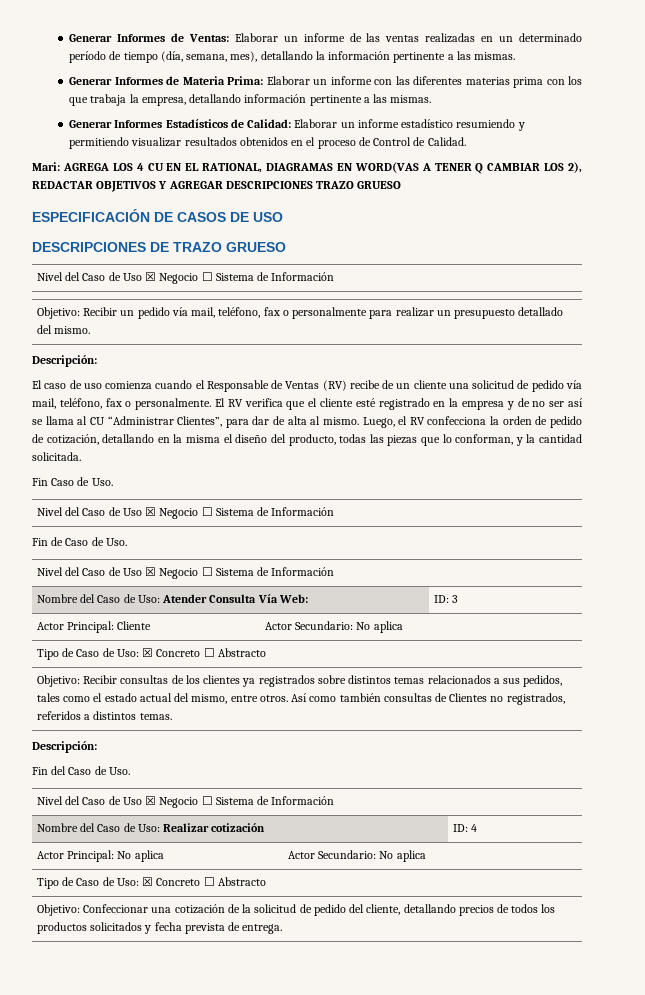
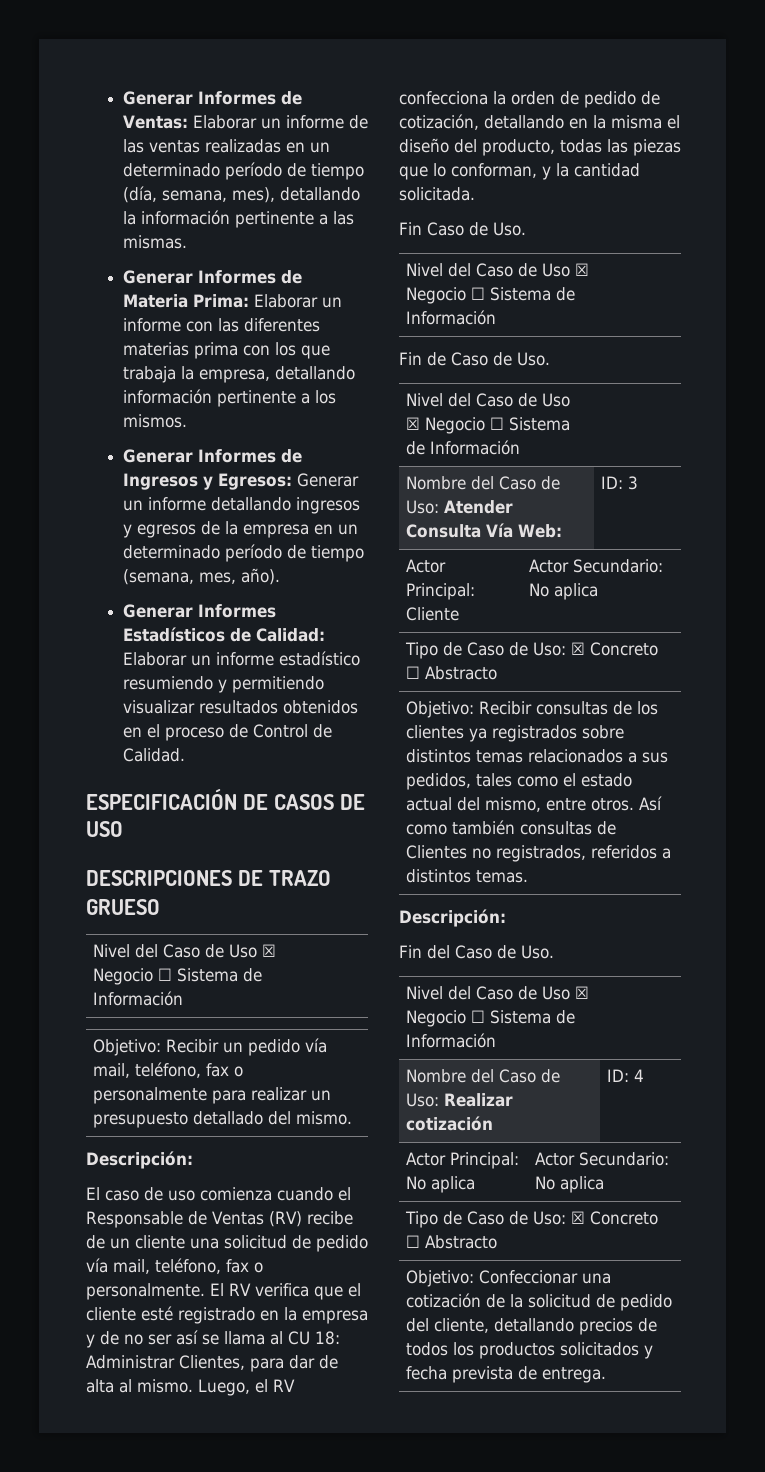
[373,94,432,103] las mismas. -> [314,390,336,404] [122,414,187,428] [122,449,302,463] [122,473,359,490] [122,497,360,514] [122,521,358,538] [122,544,364,562] [122,568,280,585] los mismos. // Generar Informes de Ingresos y Egresos: Generar un informe detallando ingresos y egresos de la empresa en un determinado período de tiempo (semana, mes, año).
[32,162,582,174] [32,181,402,192] // Mari: AGREGA LOS 4 CU EN EL RATIONAL, DIAGRAMAS EN WORD(VAS A TENER Q CAMBIAR LOS 2), REDACTAR OBJETIVOS Y AGREGAR DESCRIPCIONES TRAZO GRUESO -> (185, 755) none
[107,416,223,427] “Administrar Clientes”, -> [315,1331,340,1345] [86,1355,245,1370] 18: Administrar Clientes,

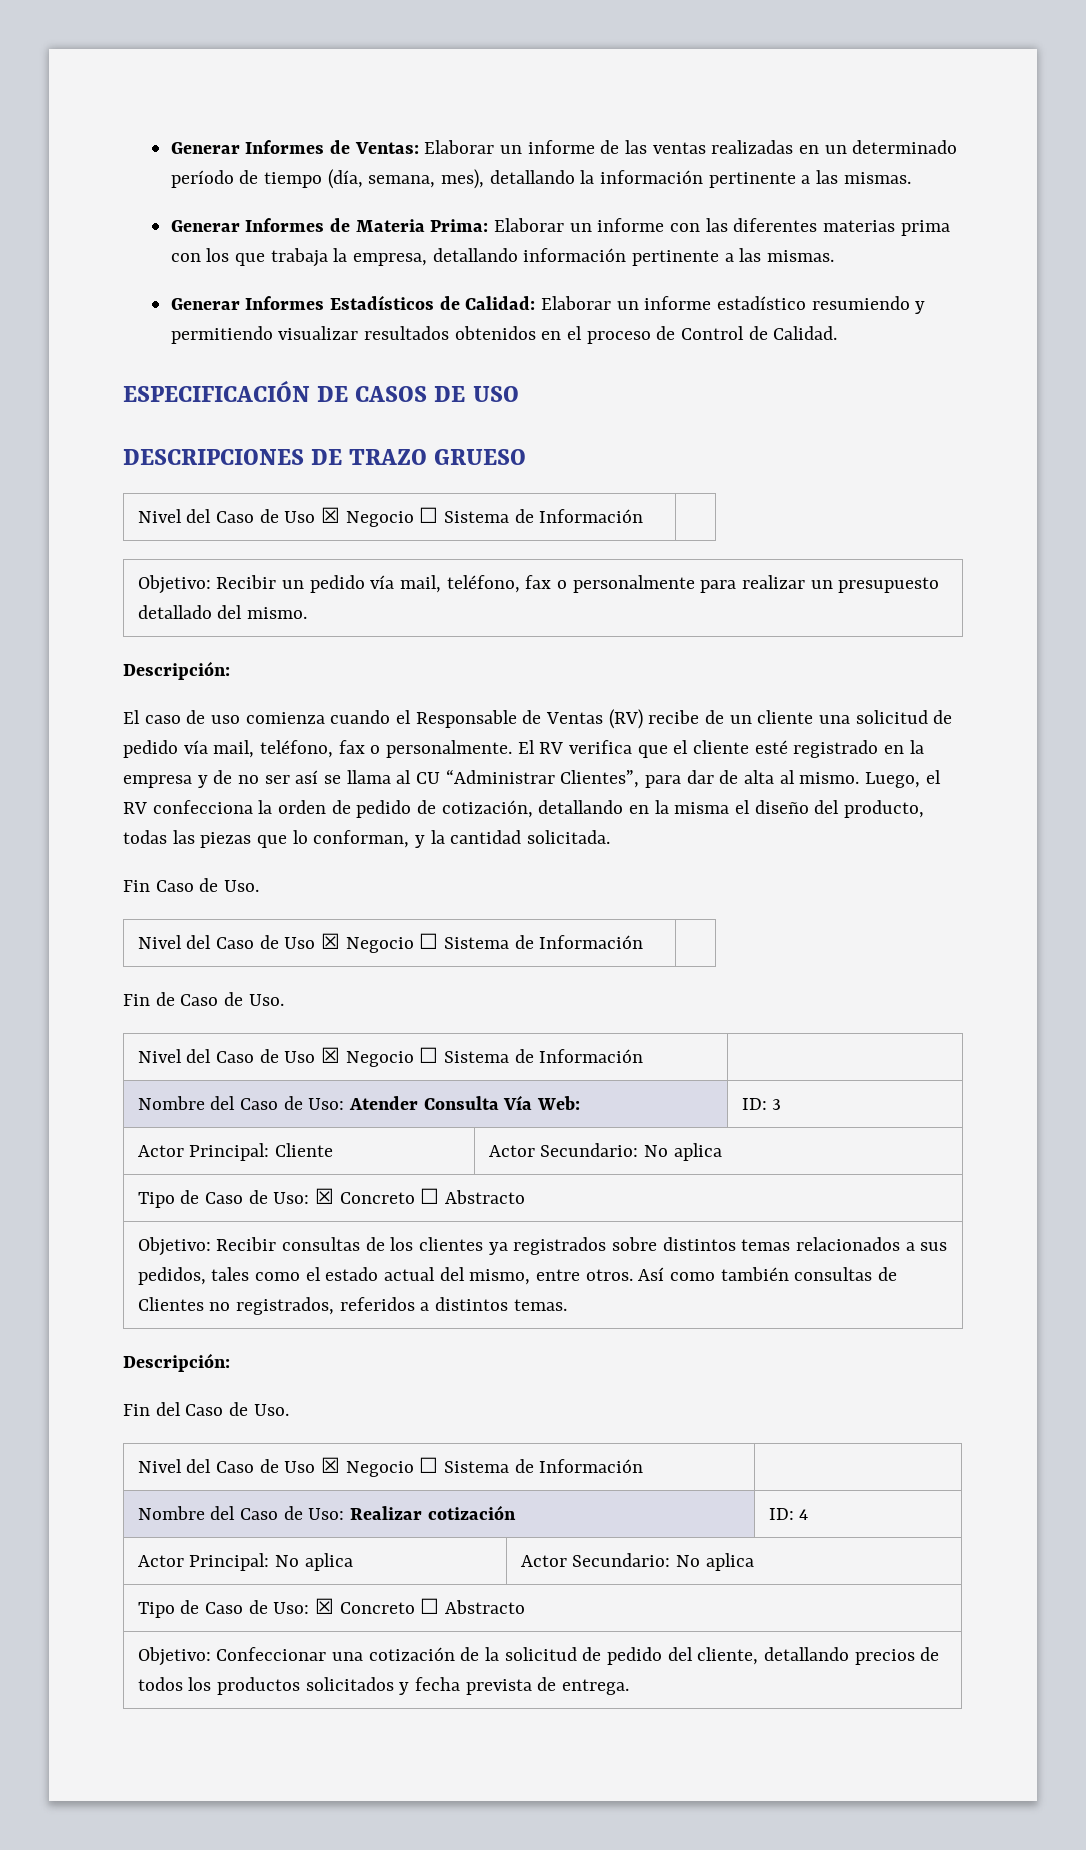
[314,390,336,404] [122,414,187,428] [122,449,302,463] [122,473,359,490] [122,497,360,514] [122,521,358,538] [122,544,364,562] [122,568,280,585] los mismos. // Generar Informes de Ingresos y Egresos: Generar un informe detallando ingresos y egresos de la empresa en un determinado período de tiempo (semana, mes, año). -> [739,248,835,262] las mismas.
[315,1331,340,1345] [86,1355,245,1370] 18: Administrar Clientes, -> [445,769,640,788] “Administrar Clientes”,

